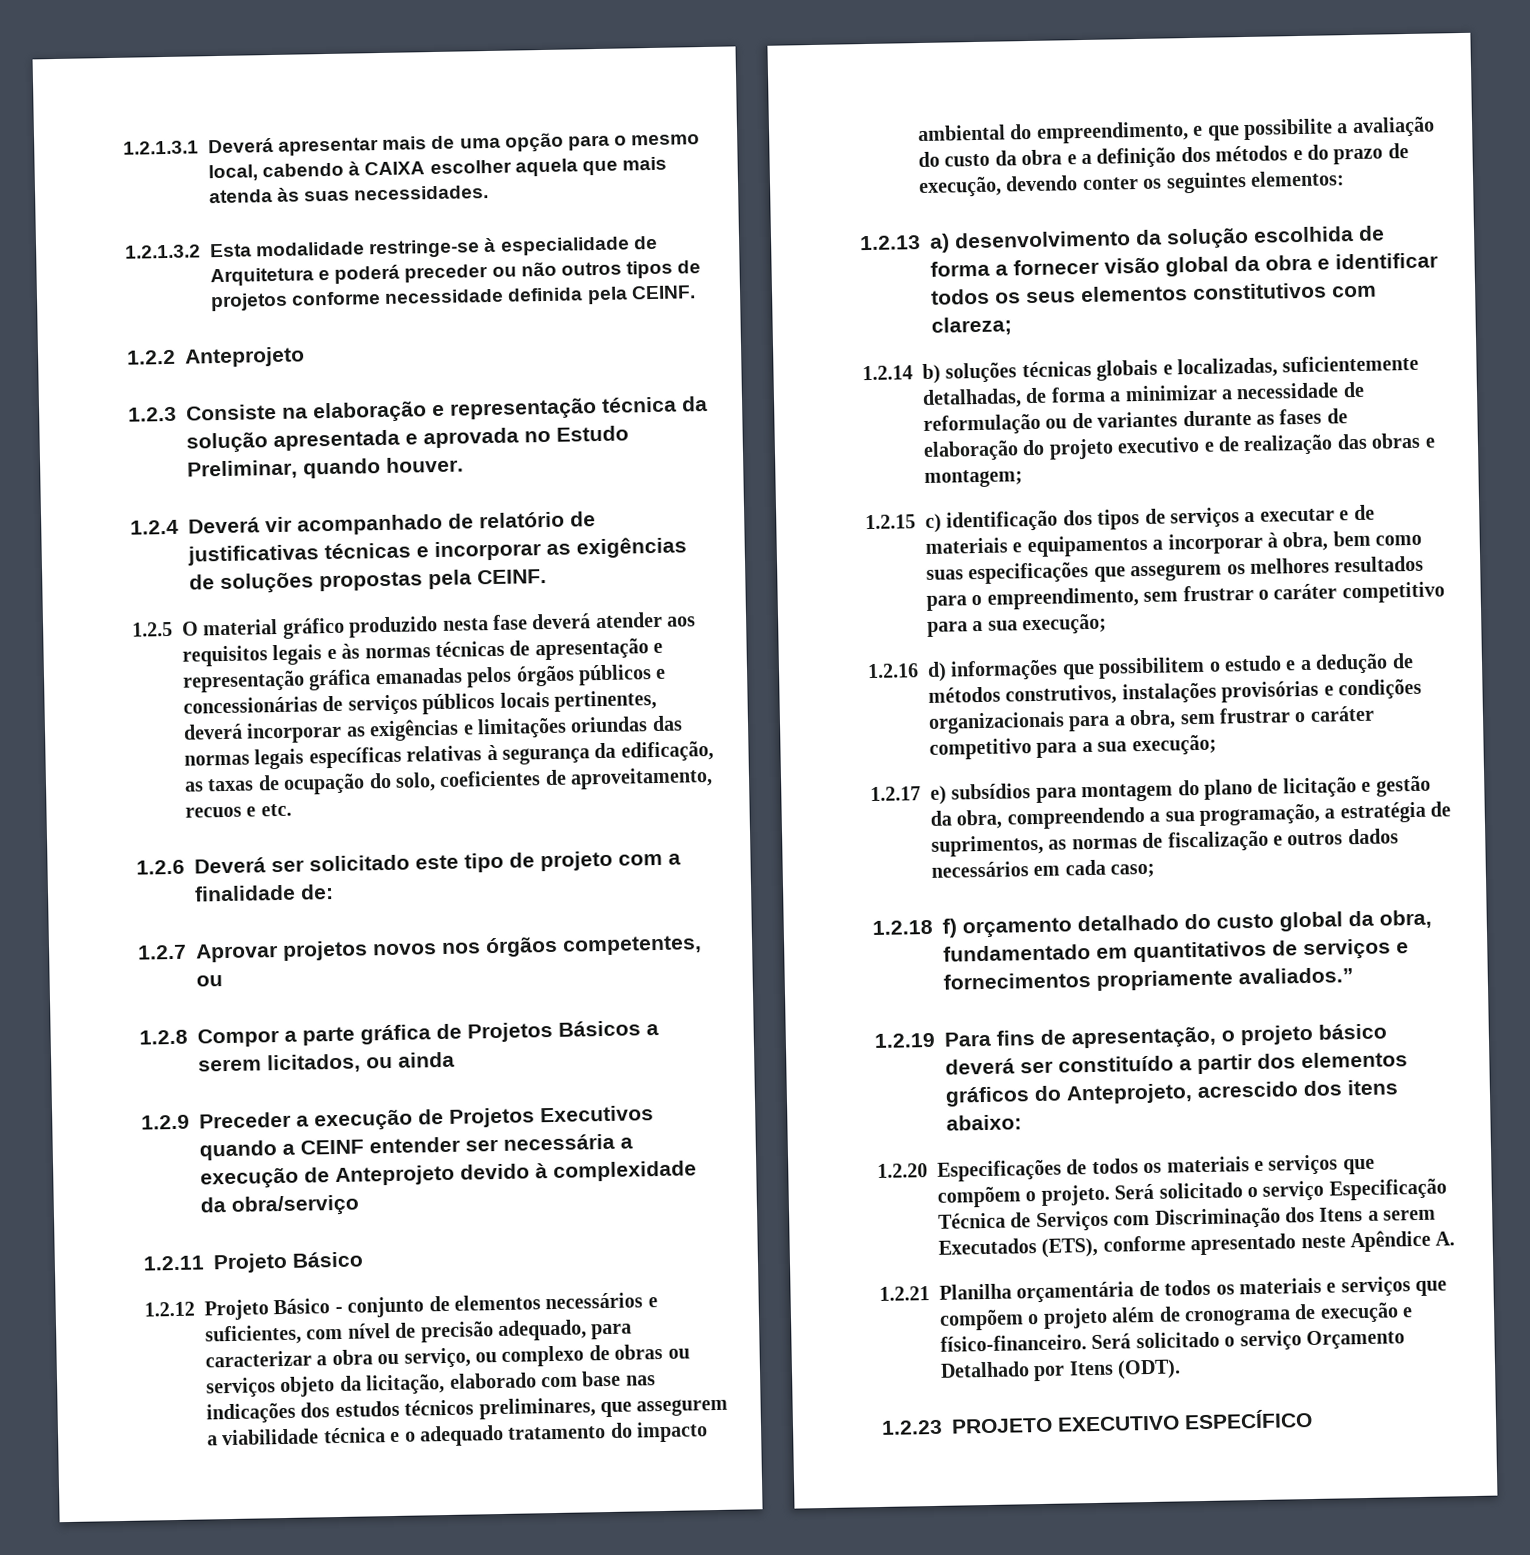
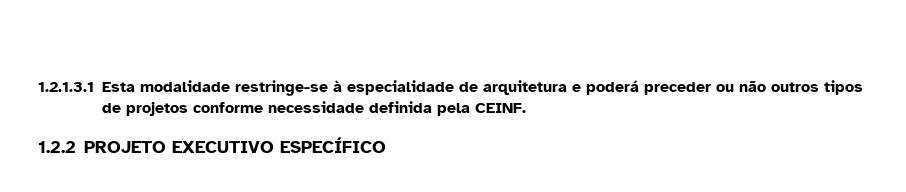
[208,132,701,156] [208,156,667,182] [209,185,490,204] [125,244,201,259] Deverá apresentar mais de uma opção para o mesmo local, cabendo à CAIXA escolher aquela que mais atenda às suas necessidades. // 1.2.1.3.2 -> (94, 87) none
[210,267,314,287] Arquitetura -> [483,80,567,95] arquitetura
[184,346,305,368] [128,396,708,424] [186,425,629,454] [187,456,464,480] [130,511,596,536] [187,536,687,566] [189,569,547,595] [132,611,697,639] [182,638,664,667] [182,664,667,693] [183,689,657,716] [183,715,683,744] [184,740,714,770] [184,766,714,795] [185,803,292,818] [136,850,681,875] [194,884,334,902] [138,935,702,963] [196,975,223,987] [139,1020,659,1048] [198,1051,455,1074] [141,1105,654,1132] [199,1133,633,1161] [200,1160,697,1190] [200,1194,360,1217] [143,1251,363,1274] [144,1292,658,1321] [205,1319,633,1346] [205,1343,690,1369] [206,1370,656,1399] [206,1397,729,1425] [207,1421,709,1447] [917,116,1435,144] [918,142,1409,169] [918,170,1345,199] [860,225,1385,253] [930,252,1438,277] [931,282,1377,305] [931,316,1012,336] [862,354,1420,385] [922,381,1365,410] [923,408,1348,437] [923,432,1436,463] [924,469,1023,488] [865,504,1375,533] [925,530,1423,558] [926,555,1425,585] [926,581,1445,611] [927,613,1108,637] [867,652,1414,682] [928,678,1422,706] [928,705,1375,734] [929,734,1217,760] [870,775,1431,805] [930,801,1452,830] [931,828,1399,857] [931,859,1156,878] [872,909,1432,939] [943,938,1409,963] [943,967,1354,991] [874,1023,1387,1050] [945,1051,1408,1075] [945,1079,1398,1107] [946,1114,1022,1131] [877,1154,1375,1182] [937,1178,1447,1208] [938,1206,1437,1233] [938,1229,1456,1258] [879,1276,1448,1304] [939,1302,1414,1331] [940,1329,1405,1352] [940,1359,1182,1382] [881,1419,943,1435] Anteprojeto // 1.2.3 Consiste na elaboração e representação técnica da solução apresentada e aprovada no Estudo Preliminar, quando houver. // 1.2.4 Deverá vir acompanhado de relatório de justificativas técnicas e incorporar as exigências de soluções propostas pela CEINF. // 1.2.5 O material gráfico produzido nesta fase deverá atender aos requisitos legais e às normas técnicas de apresentação e representação gráfica emanadas pelos órgãos públicos e concessionárias de serviços públicos locais pertinentes, deverá incorporar as exigências e limitações oriundas das normas legais específicas relativas à segurança da edificação, as taxas de ocupação do solo, coeficientes de aproveitamento, recuos e etc. // 1.2.6 Deverá ser solicitado este tipo de projeto com a finalidade de: // 1.2.7 Aprovar projetos novos nos órgãos competentes, ou // 1.2.8 Compor a parte gráfica de Projetos Básicos a serem licitados, ou ainda // 1.2.9 Preceder a execução de Projetos Executivos quando a CEINF entender ser necessária a execução de Anteprojeto devido à complexidade da obra/serviço // 1.2.11 Projeto Básico // 1.2.12 Projeto Básico - conjunto de elementos necessários e suficientes, com nível de precisão adequado, para caracterizar a obra ou serviço, ou complexo de obras ou serviços objeto da licitação, elaborado com base nas indicações dos estudos técnicos preliminares, que assegurem a viabilidade técnica e o adequado tratamento do impacto ambiental do empreendimento, e que possibilite a avaliação do custo da obra e a definição dos métodos e do prazo de execução, devendo conter os seguintes elementos: // 1.2.13 a) desenvolvimento da solução escolhida de forma a fornecer visão global da obra e identificar todos os seus elementos constitutivos com clareza; // 1.2.14 b) soluções técnicas globais e localizadas, suficientemente detalhadas, de forma a minimizar a necessidade de reformulação ou de variantes durante as fases de elaboração do projeto executivo e de realização das obras e montagem; // 1.2.15 c) identificação dos tipos de serviços a executar e de materiais e equipamentos a incorporar à obra, bem como suas especificações que assegurem os melhores resultados para o empreendimento, sem frustrar o caráter competitivo para a sua execução; // 1.2.16 d) informações que possibilitem o estudo e a dedução de métodos construtivos, instalações provisórias e condições organizacionais para a obra, sem frustrar o caráter competitivo para a sua execução; // 1.2.17 e) subsídios para montagem do plano de licitação e gestão da obra, compreendendo a sua programação, a estratégia de suprimentos, as normas de fiscalização e outros dados necessários em cada caso; // 1.2.18 f) orçamento detalhado do custo global da obra, fundamentado em quantitativos de serviços e fornecimentos propriamente avaliados.” // 1.2.19 Para fins de apresentação, o projeto básico deverá ser constituído a partir dos elementos gráficos do Anteprojeto, acrescido dos itens abaixo: // 1.2.20 Especificações de todos os materiais e serviços que compõem o projeto. Será solicitado o serviço Especificação Técnica de Serviços com Discriminação dos Itens a serem Executados (ETS), conforme apresentado neste Apêndice A. // 1.2.21 Planilha orçamentária de todos os materiais e serviços que compõem o projeto além de cronograma de execução e físico-financeiro. Será solicitado o serviço Orçamento Detalhado por Itens (ODT). // 1.2.23 -> (76, 147) none

